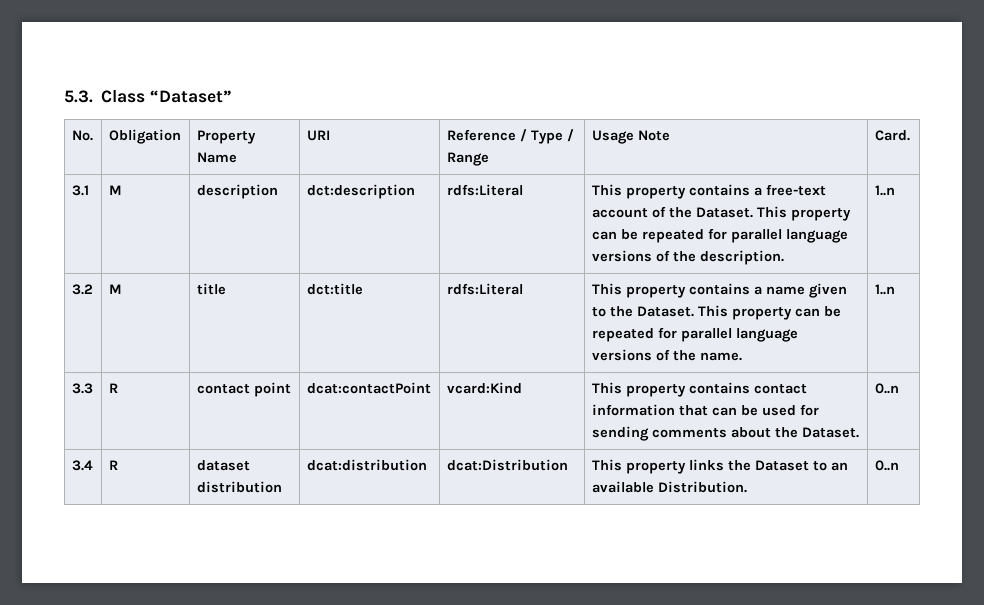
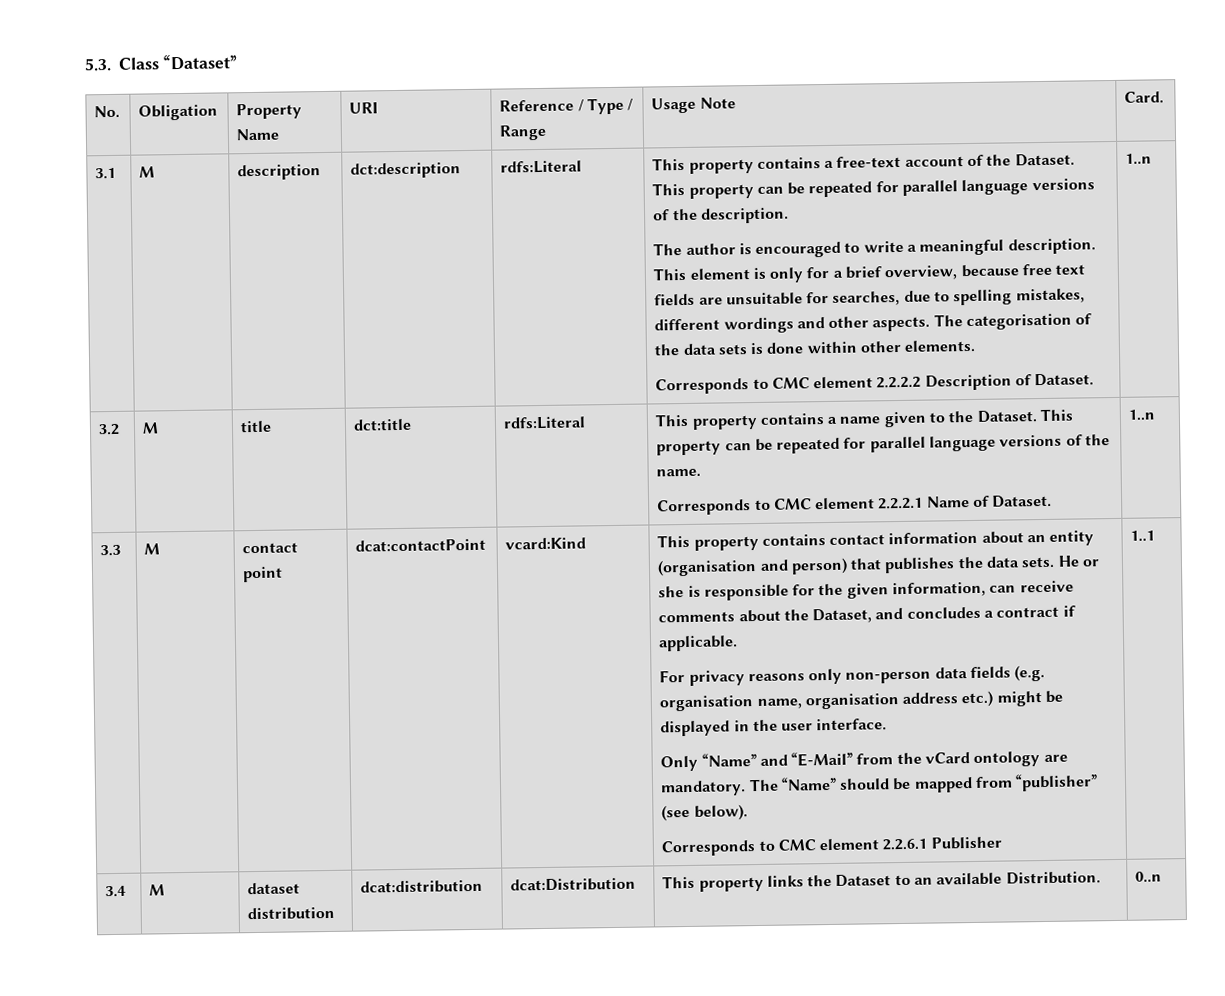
(784, 257) none -> [653,238,1096,258] [653,263,1086,283] [654,288,1085,306] [654,313,1093,334] [654,339,976,356] [655,373,1095,395] // The author is encouraged to write a meaningful description. This element is only for a brief overview, because free text fields are unsuitable for searches, due to spelling mistakes, different wordings and other aspects. The categorisation of the data sets is done within other elements. // Corresponds to CMC element 2.2.2.2 Description of Dataset.
(742, 356) none -> [657,494,1053,516] // Corresponds to CMC element 2.2.2.1 Name of Dataset.
[108,383,118,393] R -> [144,543,161,555] M
[678,404,819,416] [591,426,859,441] [874,383,899,394] that can be used for sending comments about the Dataset. | 0..n -> [981,530,1095,546] [657,555,1100,577] [658,580,1074,601] [658,605,1076,624] [658,635,739,652] [659,664,1046,686] [659,690,1064,712] [660,718,888,737] [660,751,1068,772] [660,773,1099,797] [661,804,748,822] [661,836,1002,857] [1130,530,1156,542] about an entity (organisation and person) that publishes the data sets. He or she is responsible for the given information, can receive comments about the Dataset, and concludes a contract if applicable. // For privacy reasons only non-person data fields (e.g. organisation name, organisation address etc.) might be displayed in the user interface. // Only “Name” and “E-Mail” from the vCard ontology are mandatory. The “Name” should be mapped from “publisher” (see below). // Corresponds to CMC element 2.2.6.1 Publisher | 1..1
[108,460,118,470] R -> [149,884,166,896] M

